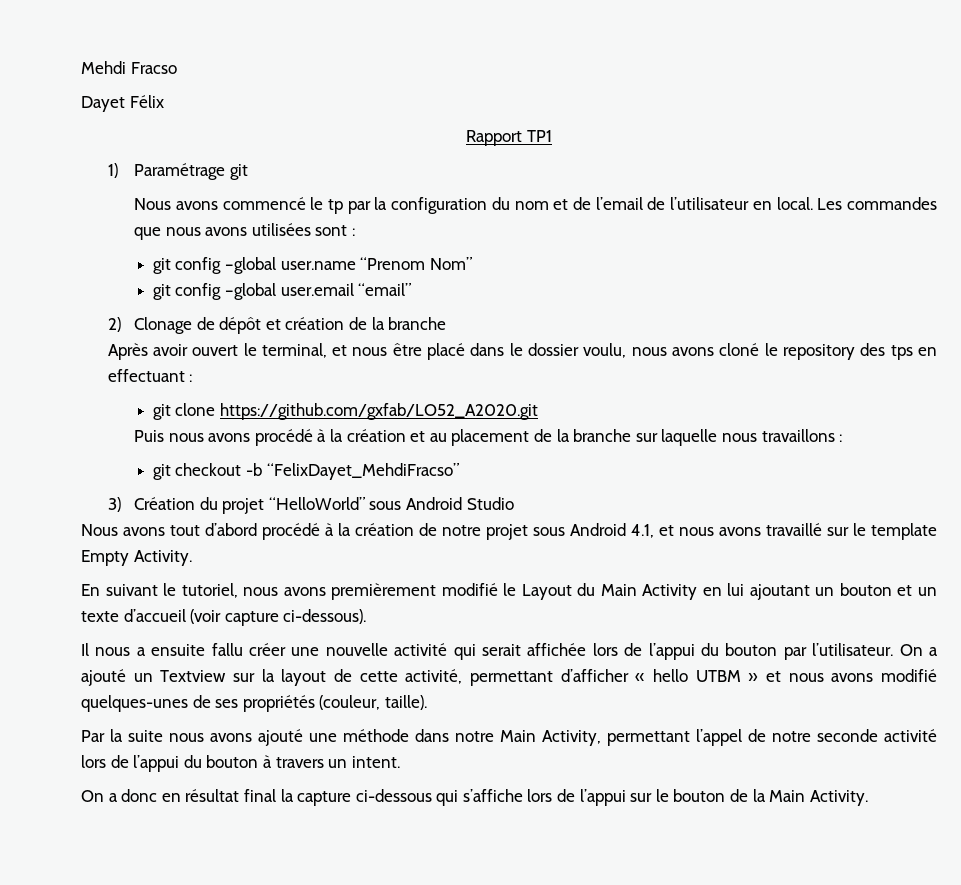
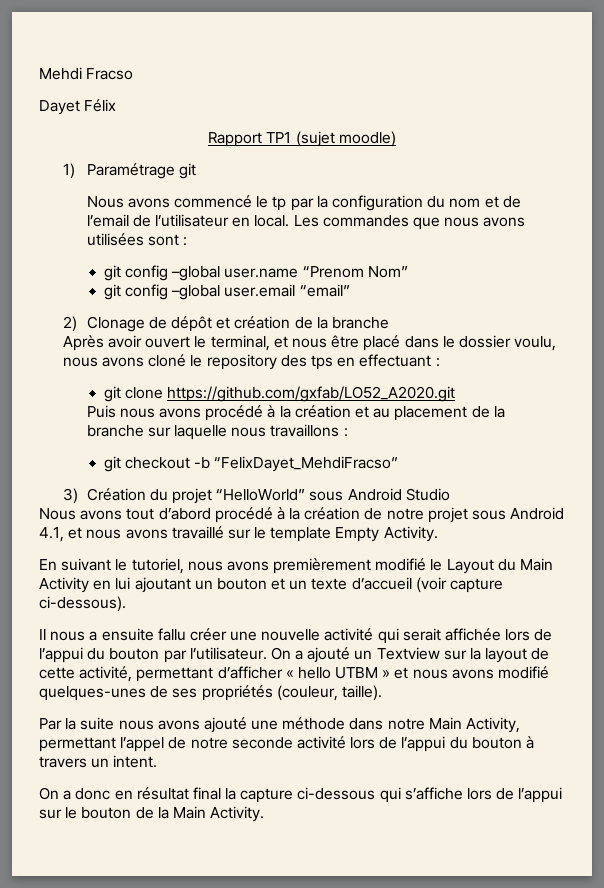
(552, 136) none -> [295,131,396,147] (sujet moodle)

